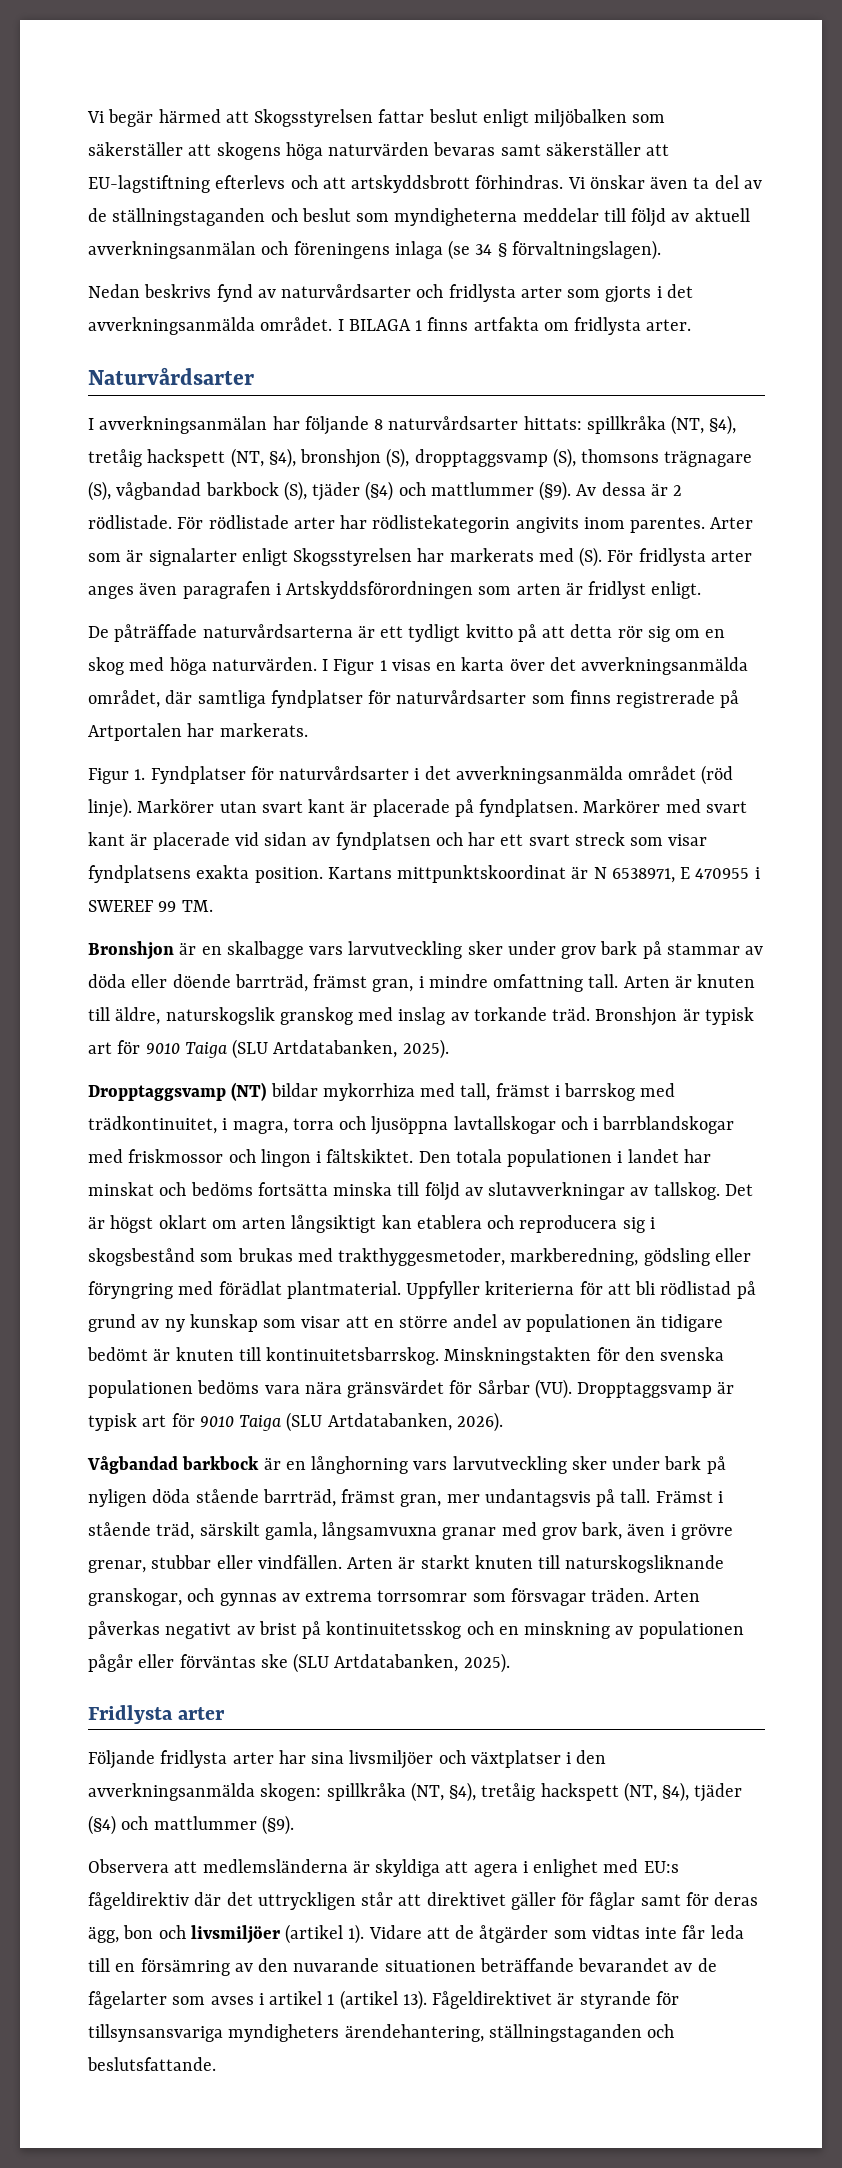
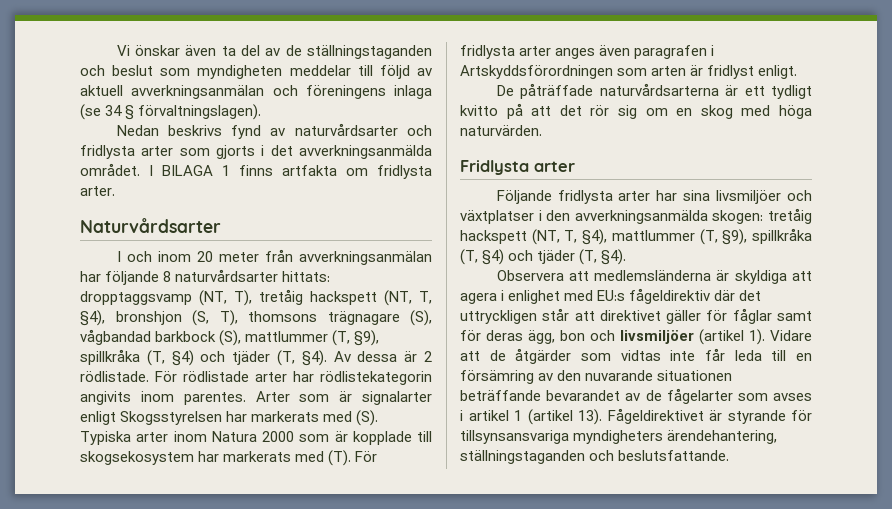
[87,109,666,128] [88,142,670,160] [88,175,585,193] Vi begär härmed att Skogsstyrelsen fattar beslut enligt miljöbalken som säkerställer att skogens höga naturvärden bevaras samt säkerställer att EU-lagstiftning efterlevs och att artskyddsbrott förhindras. Vi -> [116,45,130,56] Vi
[394,208,518,226] myndigheterna -> [197,65,283,79] myndigheten
(94, 424) none -> [126,249,293,262] och inom 20 meter från
[586,415,737,435] [88,448,264,468] spillkråka (NT, §4), tretåig hackspett (NT, -> [80,289,432,306] dropptaggsvamp (NT, T), tretåig hackspett (NT, T,
[386,448,576,468] (S), dropptaggsvamp (S), -> [192,310,238,326] (S, T),
[312,481,572,501] tjäder (§4) och mattlummer (§9). -> [245,330,380,346] [80,349,327,366] mattlummer (T, §9), spillkråka (T, §4) och tjäder (T, §4).
(603, 557) none -> [80,431,432,445] [80,450,352,466] Typiska arter inom Natura 2000 som är kopplade till skogsekosystem har markerats med (T).
[570,624,613,638] detta -> [559,105,582,116] det
[322,657,749,675] [88,690,740,708] [88,723,308,741] [88,765,734,785] [88,798,747,818] [88,832,708,850] [88,865,760,883] [88,900,213,912] [88,941,764,960] [88,974,756,992] [88,1007,754,1026] [88,1039,449,1059] [88,1082,676,1101] [88,1116,735,1135] [88,1149,711,1167] [88,1182,753,1201] [88,1215,655,1233] [88,1248,751,1266] [88,1281,756,1299] [88,1314,724,1332] [87,1347,725,1365] [88,1379,735,1399] [88,1412,503,1432] [87,1456,726,1474] [88,1489,723,1507] [88,1522,733,1540] [88,1555,725,1573] [88,1588,701,1606] [88,1621,744,1639] [88,1653,510,1673] I Figur 1 visas en karta över det avverkningsanmälda området, där samtliga fyndplatser för naturvårdsarter som finns registrerade på Artportalen har markerats. // Figur 1. Fyndplatser för naturvårdsarter i det avverkningsanmälda området (röd linje). Markörer utan svart kant är placerade på fyndplatsen. Markörer med svart kant är placerade vid sidan av fyndplatsen och har ett svart streck som visar fyndplatsens exakta position. Kartans mittpunktskoordinat är N 6538971, E 470955 i SWEREF 99 TM. // Bronshjon är en skalbagge vars larvutveckling sker under grov bark på stammar av döda eller döende barrträd, främst gran, i mindre omfattning tall. Arten är knuten till äldre, naturskogslik granskog med inslag av torkande träd. Bronshjon är typisk art för 9010 Taiga (SLU Artdatabanken, 2025). // Dropptaggsvamp (NT) bildar mykorrhiza med tall, främst i barrskog med trädkontinuitet, i magra, torra och ljusöppna lavtallskogar och i barrblandskogar med friskmossor och lingon i fältskiktet. Den totala populationen i landet har minskat och bedöms fortsätta minska till följd av slutavverkningar av tallskog. Det är högst oklart om arten långsiktigt kan etablera och reproducera sig i skogsbestånd som brukas med trakthyggesmetoder, markberedning, gödsling eller föryngring med förädlat plantmaterial. Uppfyller kriterierna för att bli rödlistad på grund av ny kunskap som visar att en större andel av populationen än tidigare bedömt är knuten till kontinuitetsbarrskog. Minskningstakten för den svenska populationen bedöms vara nära gränsvärdet för Sårbar (VU). Dropptaggsvamp är typisk art för 9010 Taiga (SLU Artdatabanken, 2026). // Vågbandad barkbock är en långhorning vars larvutveckling sker under bark på nyligen döda stående barrträd, främst gran, mer undantagsvis på tall. Främst i stående träd, särskilt gamla, långsamvuxna granar med grov bark, även i grövre grenar, stubbar eller vindfällen. Arten är starkt knuten till naturskogsliknande granskogar, och gynnas av extrema torrsomrar som försvagar träden. Arten påverkas negativt av brist på kontinuitetsskog och en minskning av populationen pågår eller förväntas ske (SLU Artdatabanken, 2025). -> (542, 130) none
[326,1782,743,1802] [88,1815,294,1835] spillkråka (NT, §4), tretåig hackspett (NT, §4), tjäder (§4) och mattlummer (§9). -> [768,208,812,224] [460,228,812,245] [460,249,627,265] tretåig hackspett (NT, T, §4), mattlummer (T, §9), spillkråka (T, §4) och tjäder (T, §4).

